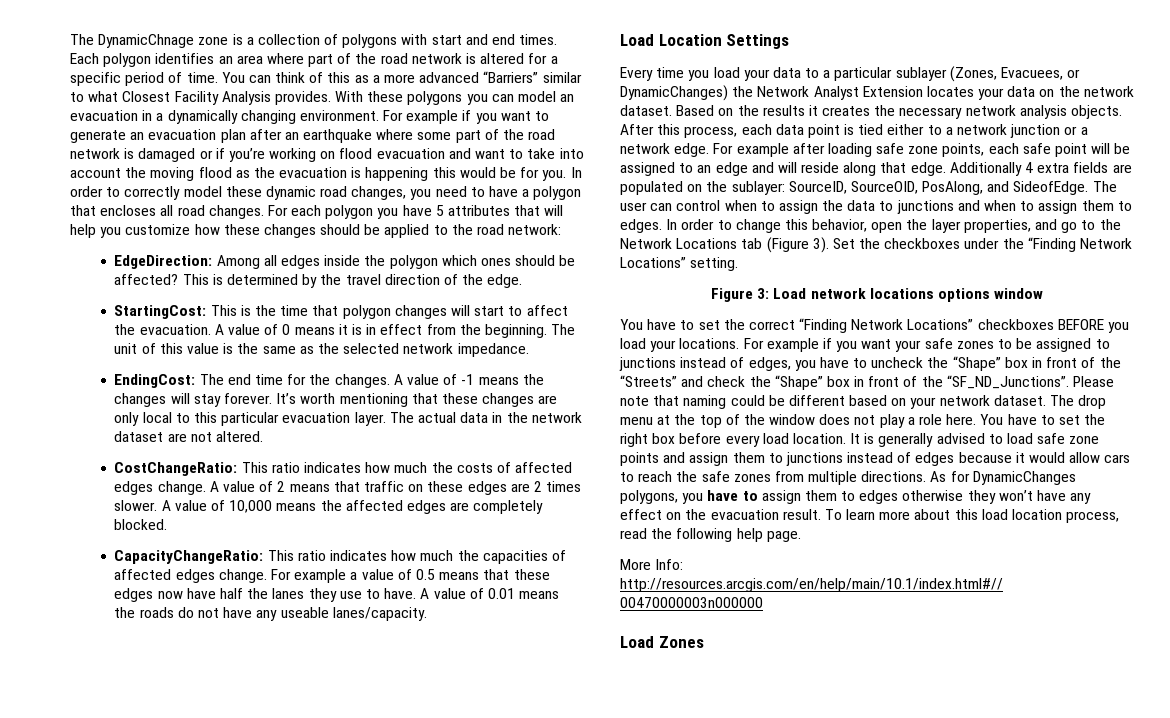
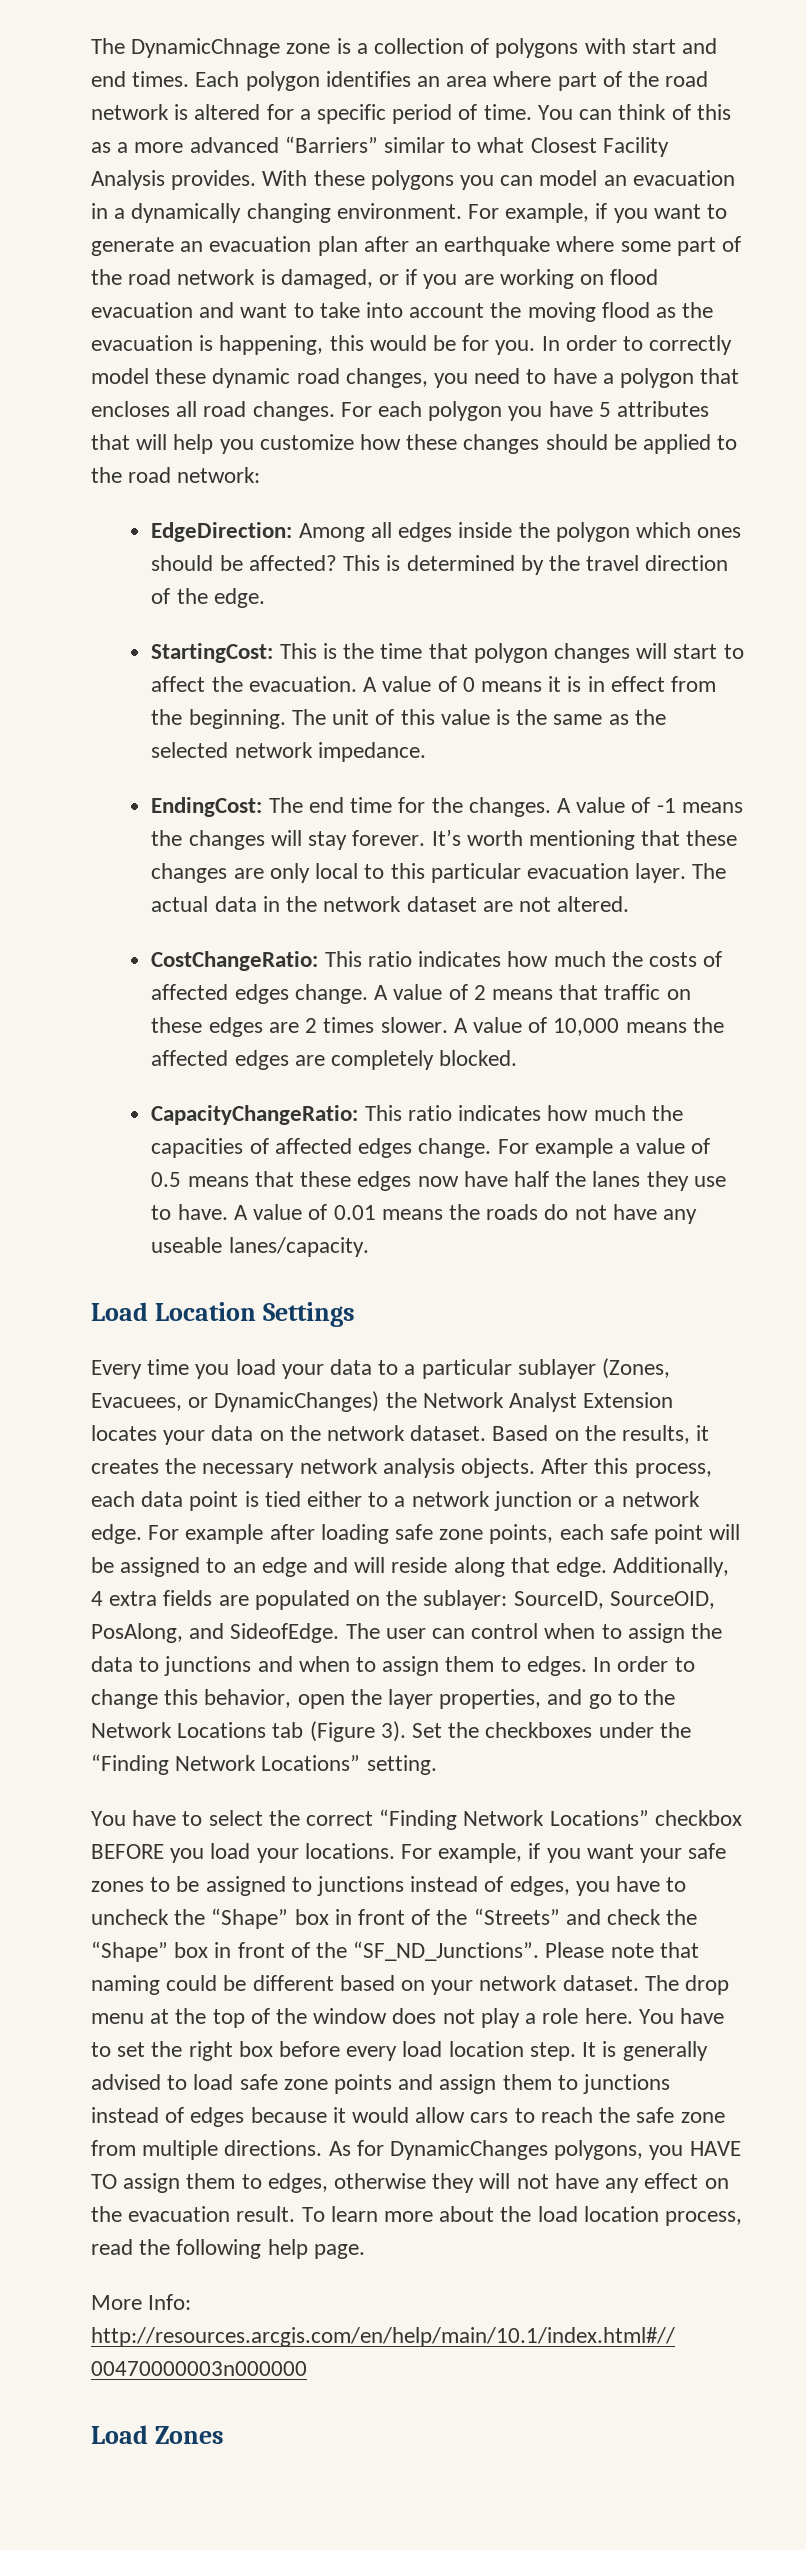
[406,110,459,124] example -> [505,203,590,223] example,
[138,148,196,162] damaged -> [280,269,373,289] damaged,
[228,148,265,162] you’re -> [423,274,494,289] you are
[365,167,429,181] happening -> [219,335,324,355] happening,
[762,105,805,116] results -> [622,1425,691,1444] results,
[949,162,1022,176] Additionally -> [613,1557,730,1577] Additionally,
[710,288,1044,302] [620,319,720,330] // Figure 3: Load network locations options window // You have to set -> [91,1810,263,1826] // You have to select
[977,319,1054,330] checkboxes -> [654,1810,742,1826] checkbox
[766,338,819,352] example -> [438,1843,523,1863] example,
[792,433,846,444] location. -> [448,2041,576,2061] location step.
[733,474,771,482] zones -> [680,2112,725,2123] zone
[707,490,899,504] have to assign them to edges -> [689,2141,741,2156] [91,2173,328,2193] HAVE TO assign them to edges,
[998,490,1033,501] won’t -> [479,2173,549,2189] will not
[954,509,978,520] this -> [500,2206,532,2222] the

